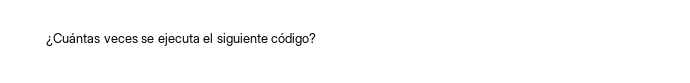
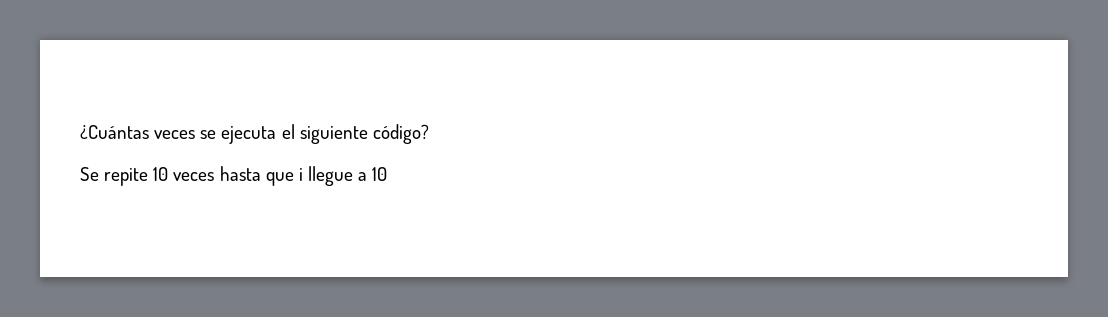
(317, 39) none -> [80,166,388,186] // Se repite 10 veces hasta que i llegue a 10

